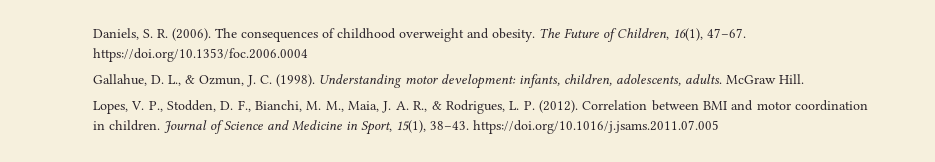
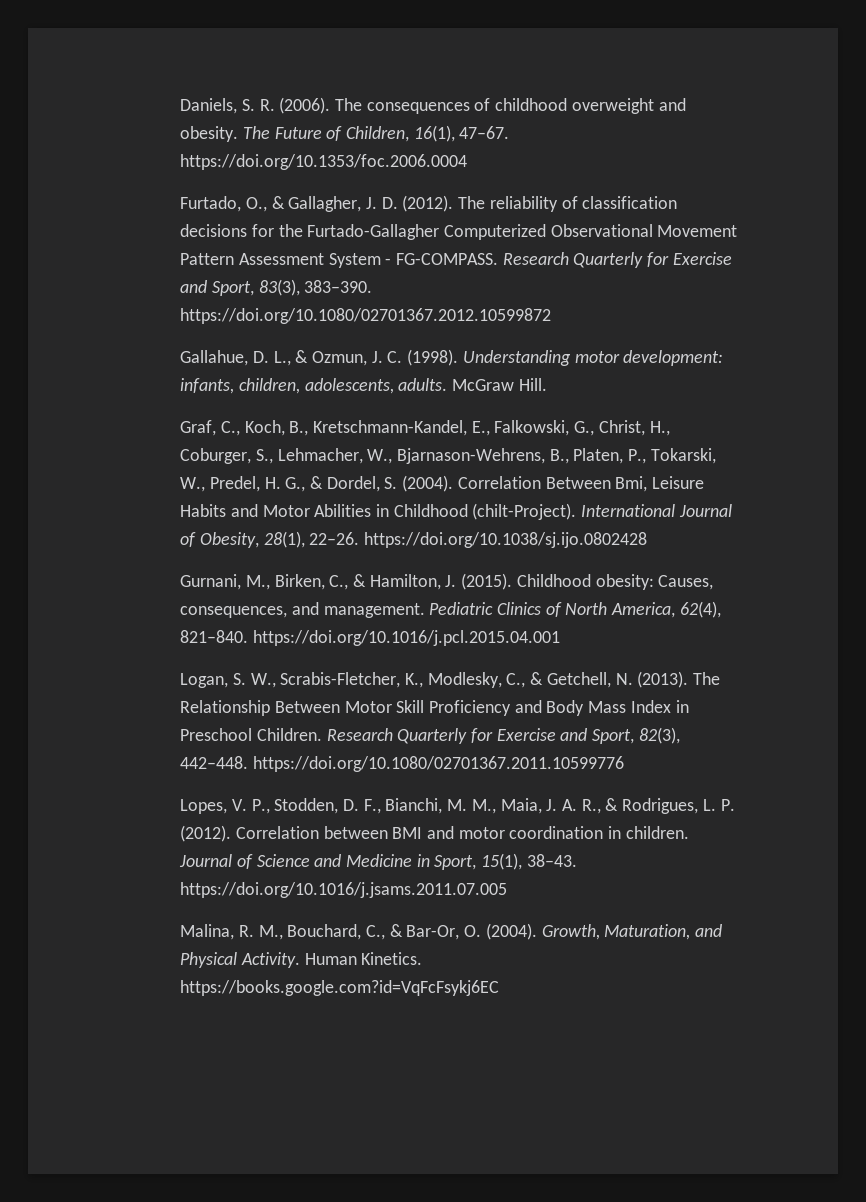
(309, 55) none -> [180,195,678,212] [180,224,738,240] [180,252,732,268] [180,279,373,296] [180,308,552,324] // Furtado, O., & Gallagher, J. D. (2012). The reliability of classification decisions for the Furtado-Gallagher Computerized Observational Movement Pattern Assessment System - FG-COMPASS. Research Quarterly for Exercise and Sport, 83(3), 383–390. https://doi.org/10.1080/02701367.2012.10599872
(805, 79) none -> [180,420,670,436] [180,448,716,464] [180,475,705,492] [180,503,732,520] [180,531,647,548] [180,573,714,590] [180,601,721,618] [180,630,560,646] [180,671,721,688] [180,700,689,716] [180,727,680,744] [180,756,624,772] // Graf, C., Koch, B., Kretschmann-Kandel, E., Falkowski, G., Christ, H., Coburger, S., Lehmacher, W., Bjarnason-Wehrens, B., Platen, P., Tokarski, W., Predel, H. G., & Dordel, S. (2004). Correlation Between Bmi, Leisure Habits and Motor Abilities in Childhood (chilt-Project). International Journal of Obesity, 28(1), 22–26. https://doi.org/10.1038/sj.ijo.0802428 // Gurnani, M., Birken, C., & Hamilton, J. (2015). Childhood obesity: Causes, consequences, and management. Pediatric Clinics of North America, 62(4), 821–840. https://doi.org/10.1016/j.pcl.2015.04.001 // Logan, S. W., Scrabis-Fletcher, K., Modlesky, C., & Getchell, N. (2013). The Relationship Between Motor Skill Proficiency and Body Mass Index in Preschool Children. Research Quarterly for Exercise and Sport, 82(3), 442–448. https://doi.org/10.1080/02701367.2011.10599776
(720, 127) none -> [180,923,723,940] [180,952,423,968] [180,980,500,996] // Malina, R. M., Bouchard, C., & Bar-Or, O. (2004). Growth, Maturation, and Physical Activity. Human Kinetics. https://books.google.com?id=VqFcFsykj6EC

